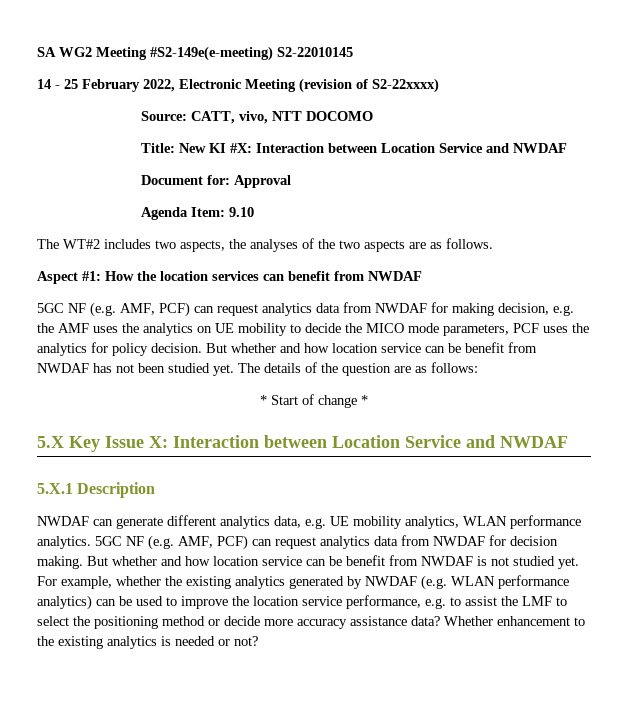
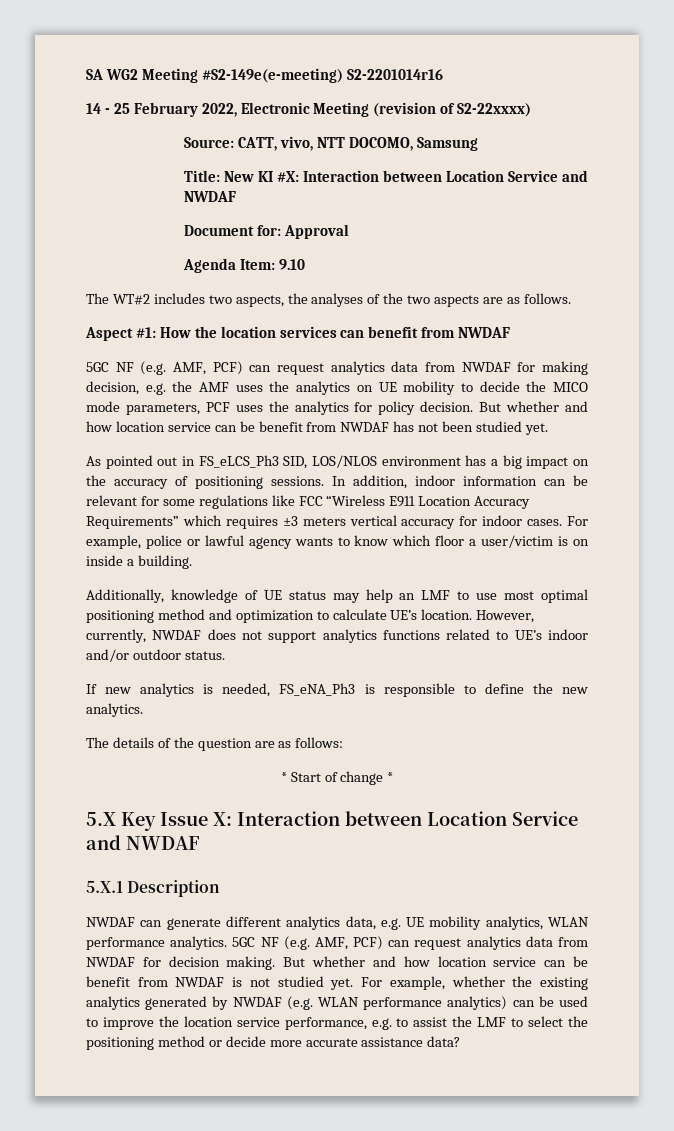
[277,47,353,57] S2-22010145 -> [346,69,443,80] S2-2201014r16
[306,111,374,121] DOCOMO -> [349,137,478,151] DOCOMO, Samsung
(234, 370) none -> [86,455,590,469] [86,475,588,489] [86,495,531,509] [86,515,588,529] [86,535,589,549] [86,555,192,569] [86,589,589,603] [86,609,535,623] [86,629,588,643] [86,649,225,662] [86,683,588,697] [86,703,143,717] // As pointed out in FS_eLCS_Ph3 SID, LOS/NLOS environment has a big impact on the accuracy of positioning sessions. In addition, indoor information can be relevant for some regulations like FCC “Wireless E911 Location Accuracy Requirements” which requires ±3 meters vertical accuracy for indoor cases. For example, police or lawful agency wants to know which floor a user/victim is on inside a building. // Additionally, knowledge of UE status may help an LMF to use most optimal positioning method and optimization to calculate UE’s location. However, currently, NWDAF does not support analytics functions related to UE’s indoor and/or outdoor status. // If new analytics is needed, FS_eNA_Ph3 is responsible to define the new analytics. //
[297,619,347,629] accuracy -> [305,1038,358,1047] accurate
[444,616,585,626] [37,636,258,649] Whether enhancement to the existing analytics is needed or not? -> (461, 1041) none

